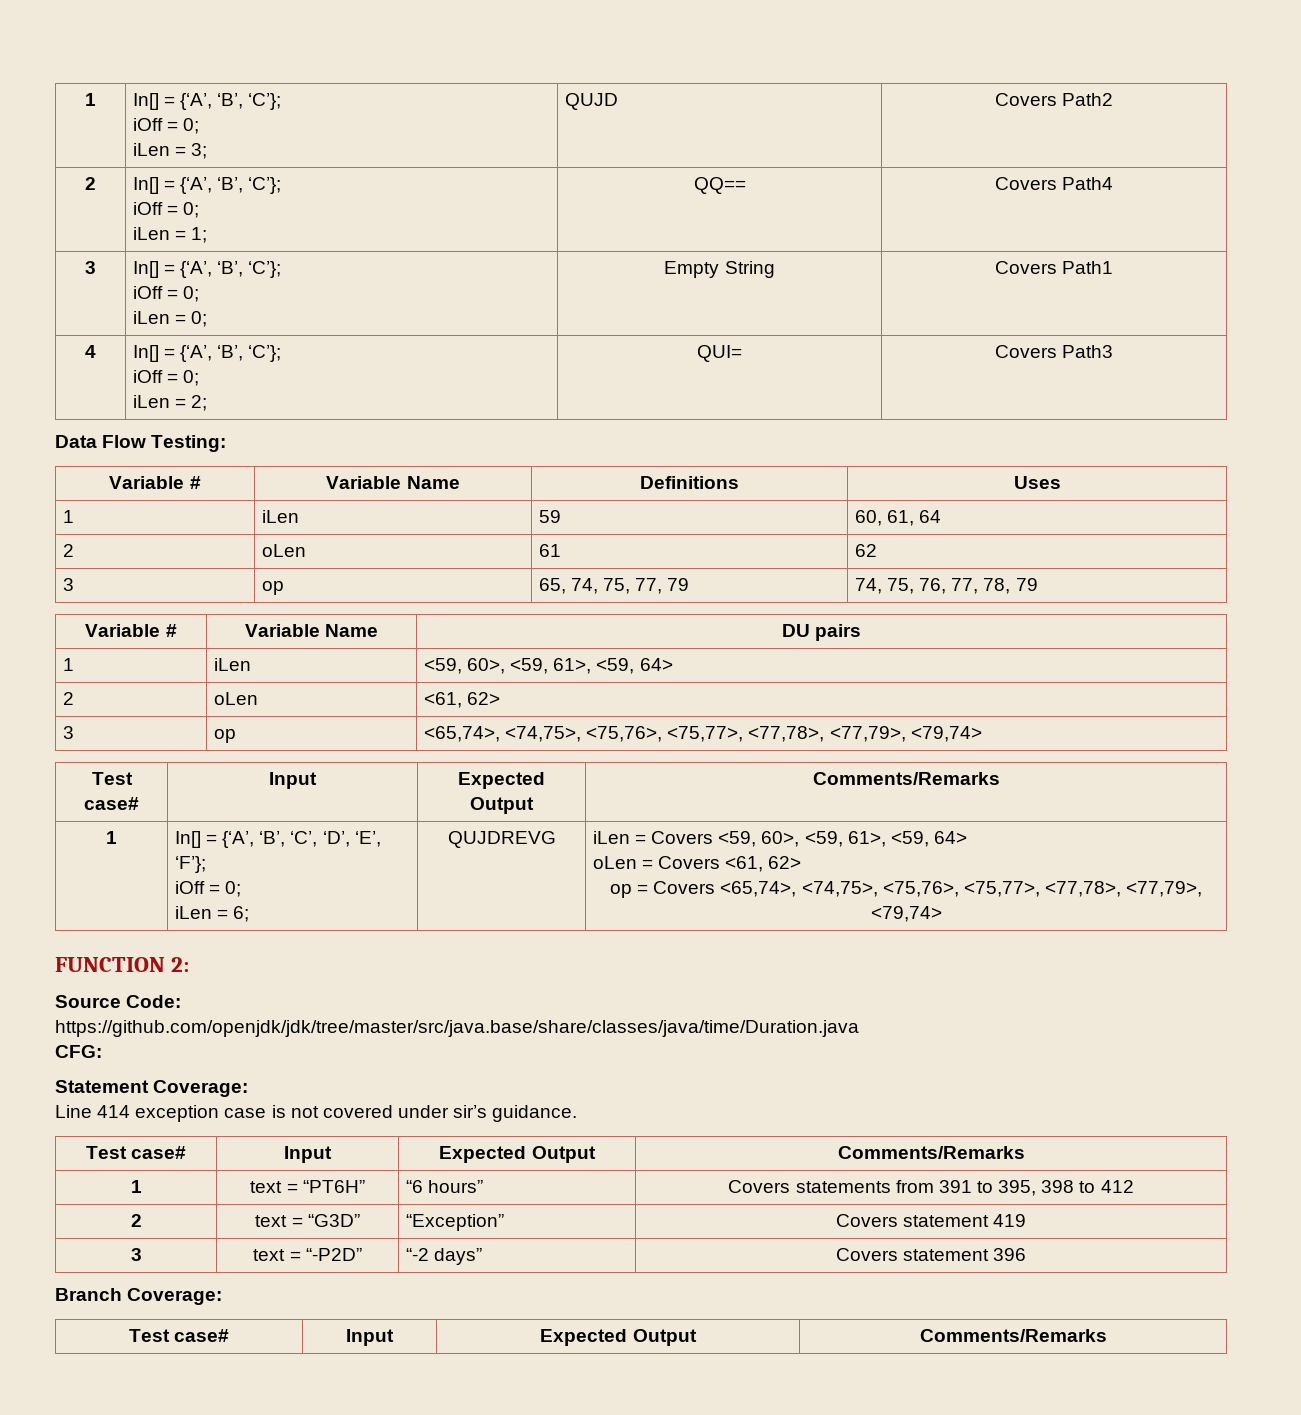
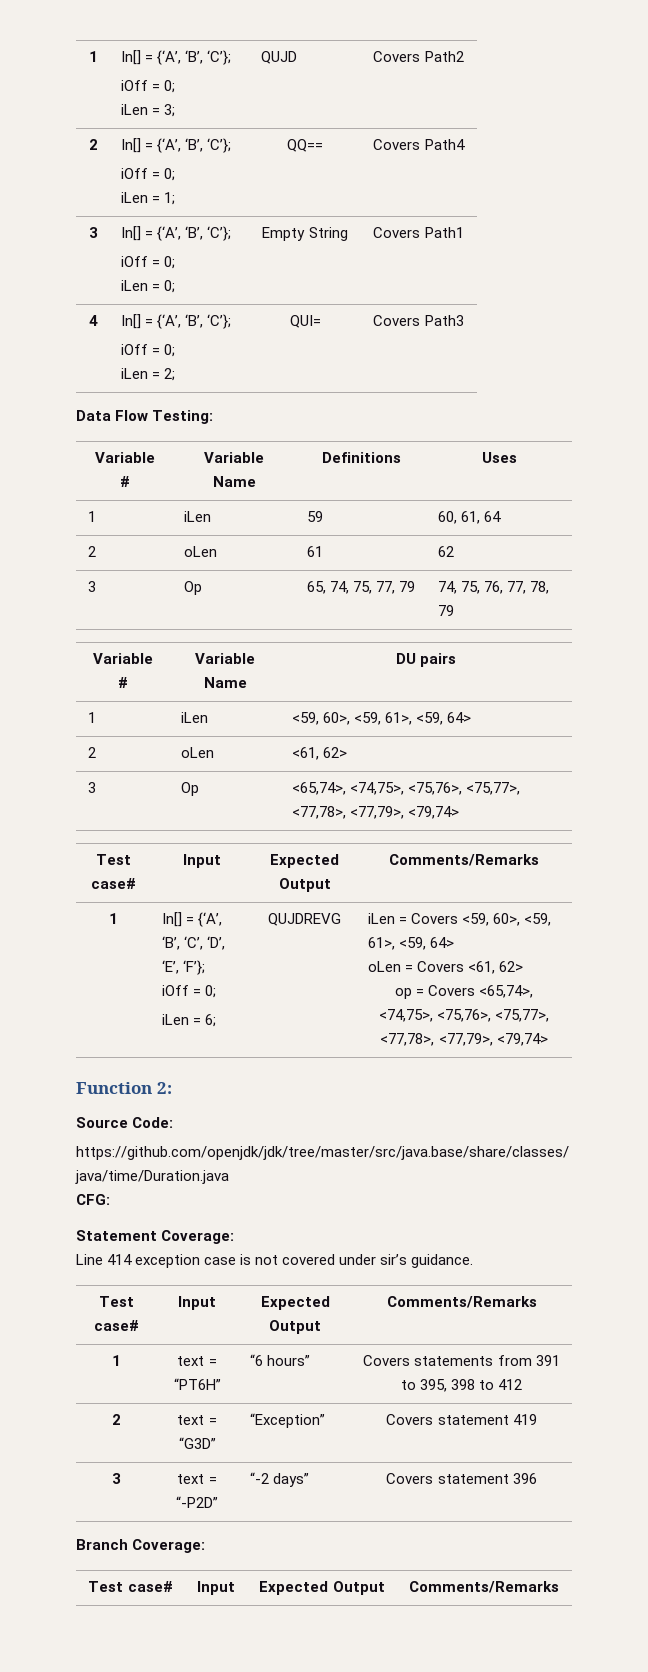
[261,581,284,595] op -> [183,581,202,595] Op
[213,729,236,743] op -> [180,782,199,796] Op
[55,957,165,972] FUNCTION -> [76,1082,152,1094] Function

